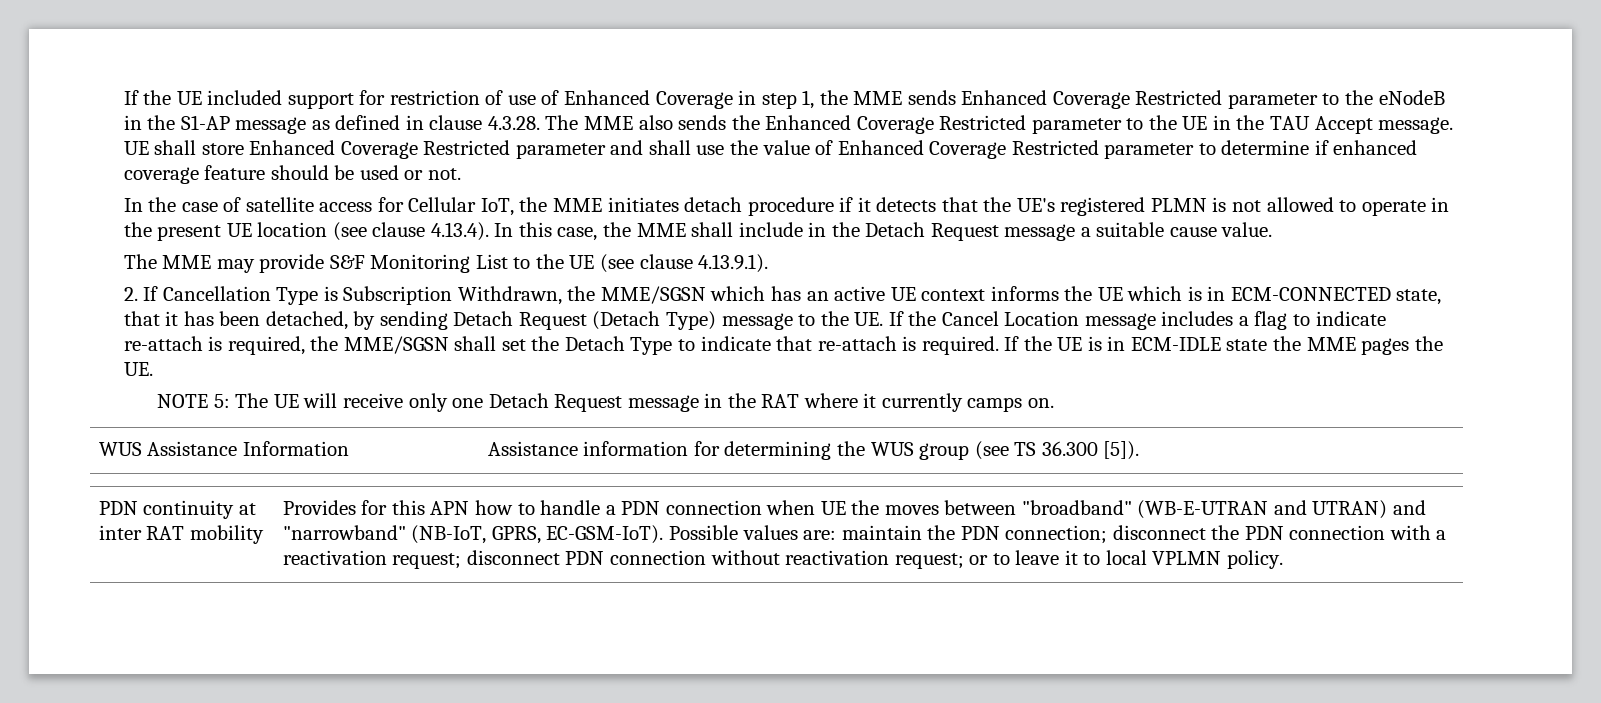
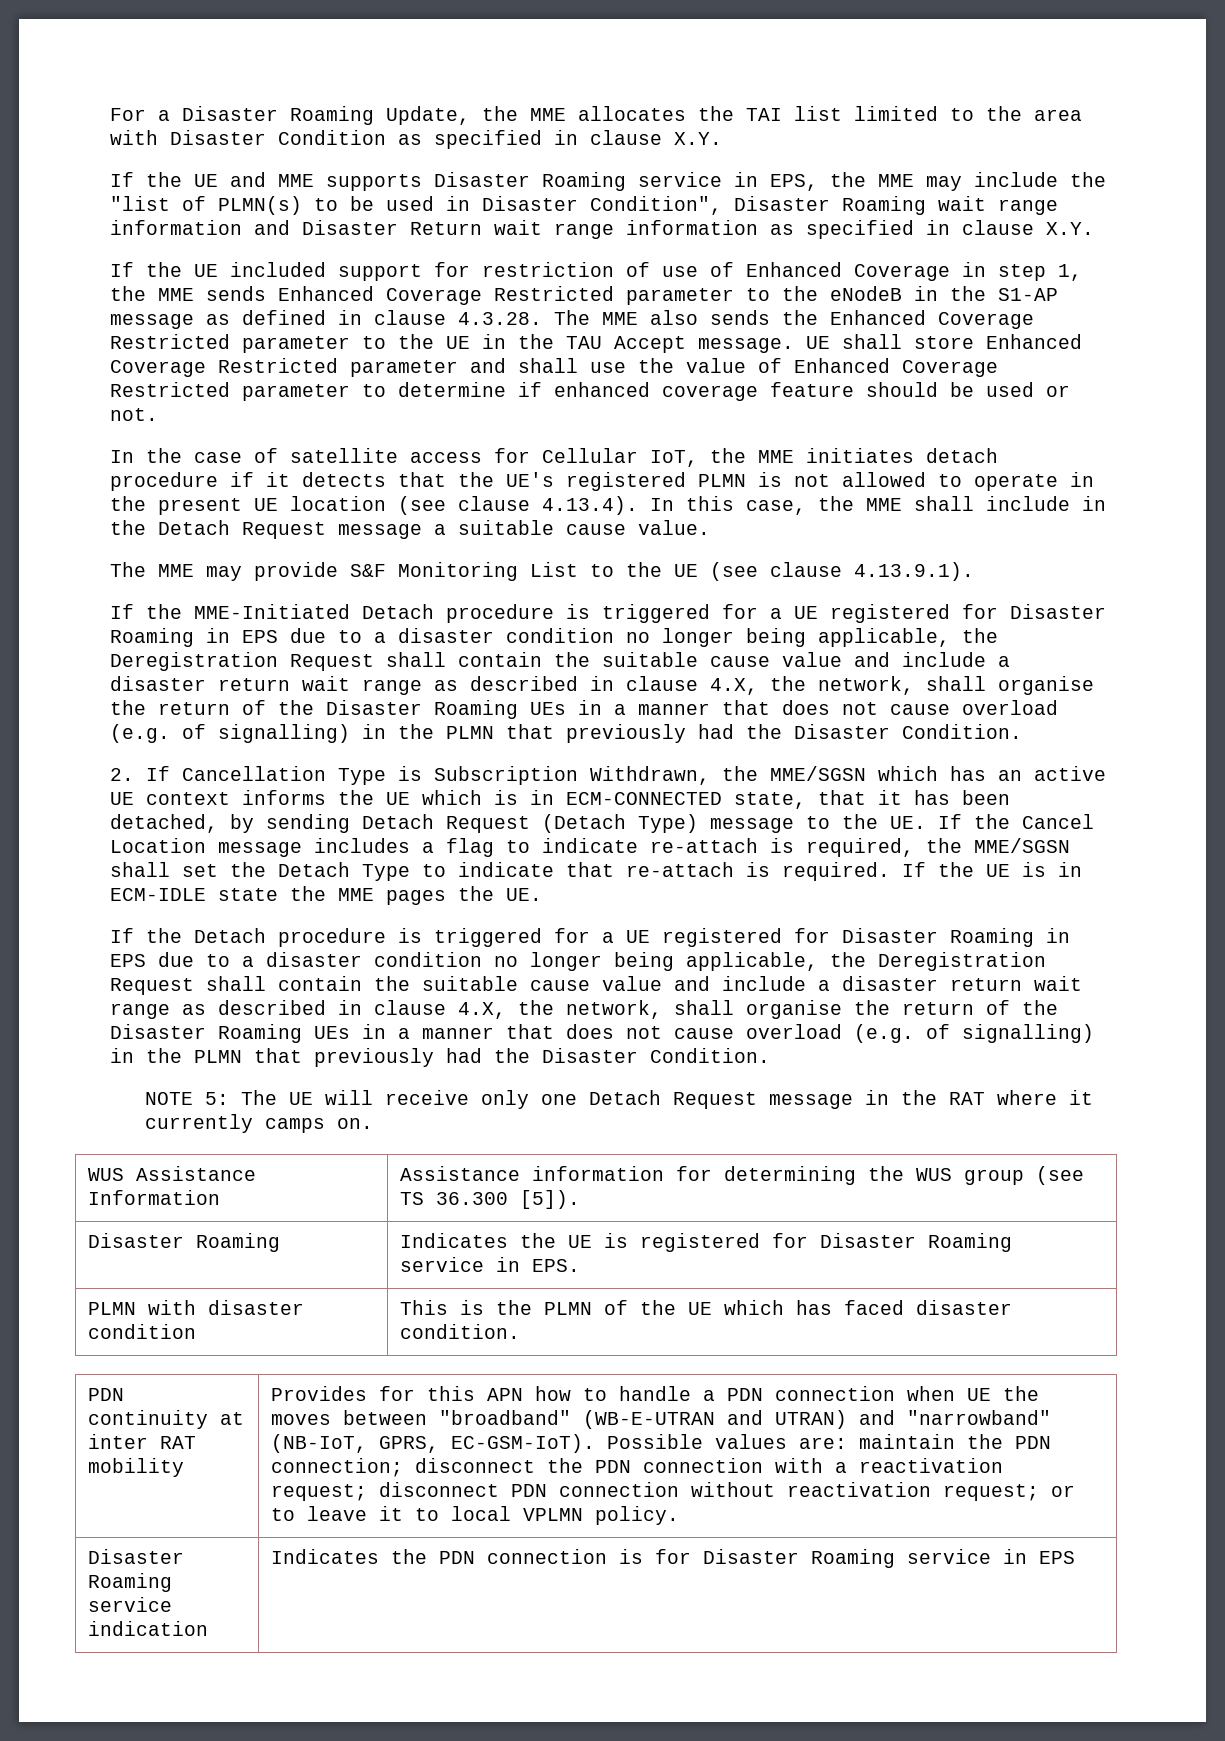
(123, 97) none -> [109,106,1082,125] [109,130,722,149] [109,172,1106,191] [109,196,1058,215] [109,220,1094,239] For a Disaster Roaming Update, the MME allocates the TAI list limited to the area with Disaster Condition as specified in clause X.Y. // If the UE and MME supports Disaster Roaming service in EPS, the MME may include the "list of PLMN(s) to be used in Disaster Condition", Disaster Roaming wait range information and Disaster Return wait range information as specified in clause X.Y. //
(769, 263) none -> [109,604,1106,623] [109,628,998,647] [109,652,1010,671] [109,676,1094,695] [109,700,1058,719] [109,724,1022,743] // If the MME-Initiated Detach procedure is triggered for a UE registered for Disaster Roaming in EPS due to a disaster condition no longer being applicable, the Deregistration Request shall contain the suitable cause value and include a disaster return wait range as described in clause 4.X, the network, shall organise the return of the Disaster Roaming UEs in a manner that does not cause overload (e.g. of signalling) in the PLMN that previously had the Disaster Condition.
(153, 369) none -> [109,928,1070,947] [109,952,1046,971] [109,976,1082,995] [109,1000,1058,1019] [109,1024,1094,1043] [109,1048,770,1067] // If the Detach procedure is triggered for a UE registered for Disaster Roaming in EPS due to a disaster condition no longer being applicable, the Deregistration Request shall contain the suitable cause value and include a disaster return wait range as described in clause 4.X, the network, shall organise the return of the Disaster Roaming UEs in a manner that does not cause overload (e.g. of signalling) in the PLMN that previously had the Disaster Condition.
(1140, 450) none -> [87,1233,280,1252] [399,1233,1012,1252] [399,1257,580,1272] [87,1300,304,1315] [87,1324,196,1339] [399,1300,1012,1315] [399,1324,520,1339] // Disaster Roaming | Indicates the UE is registered for Disaster Roaming service in EPS. // PLMN with disaster condition | This is the PLMN of the UE which has faced disaster condition.
(1283, 559) none -> [87,1549,184,1564] [87,1573,172,1592] [87,1597,172,1612] [87,1621,208,1636] [270,1549,1075,1568] // Disaster Roaming service indication | Indicates the PDN connection is for Disaster Roaming service in EPS

